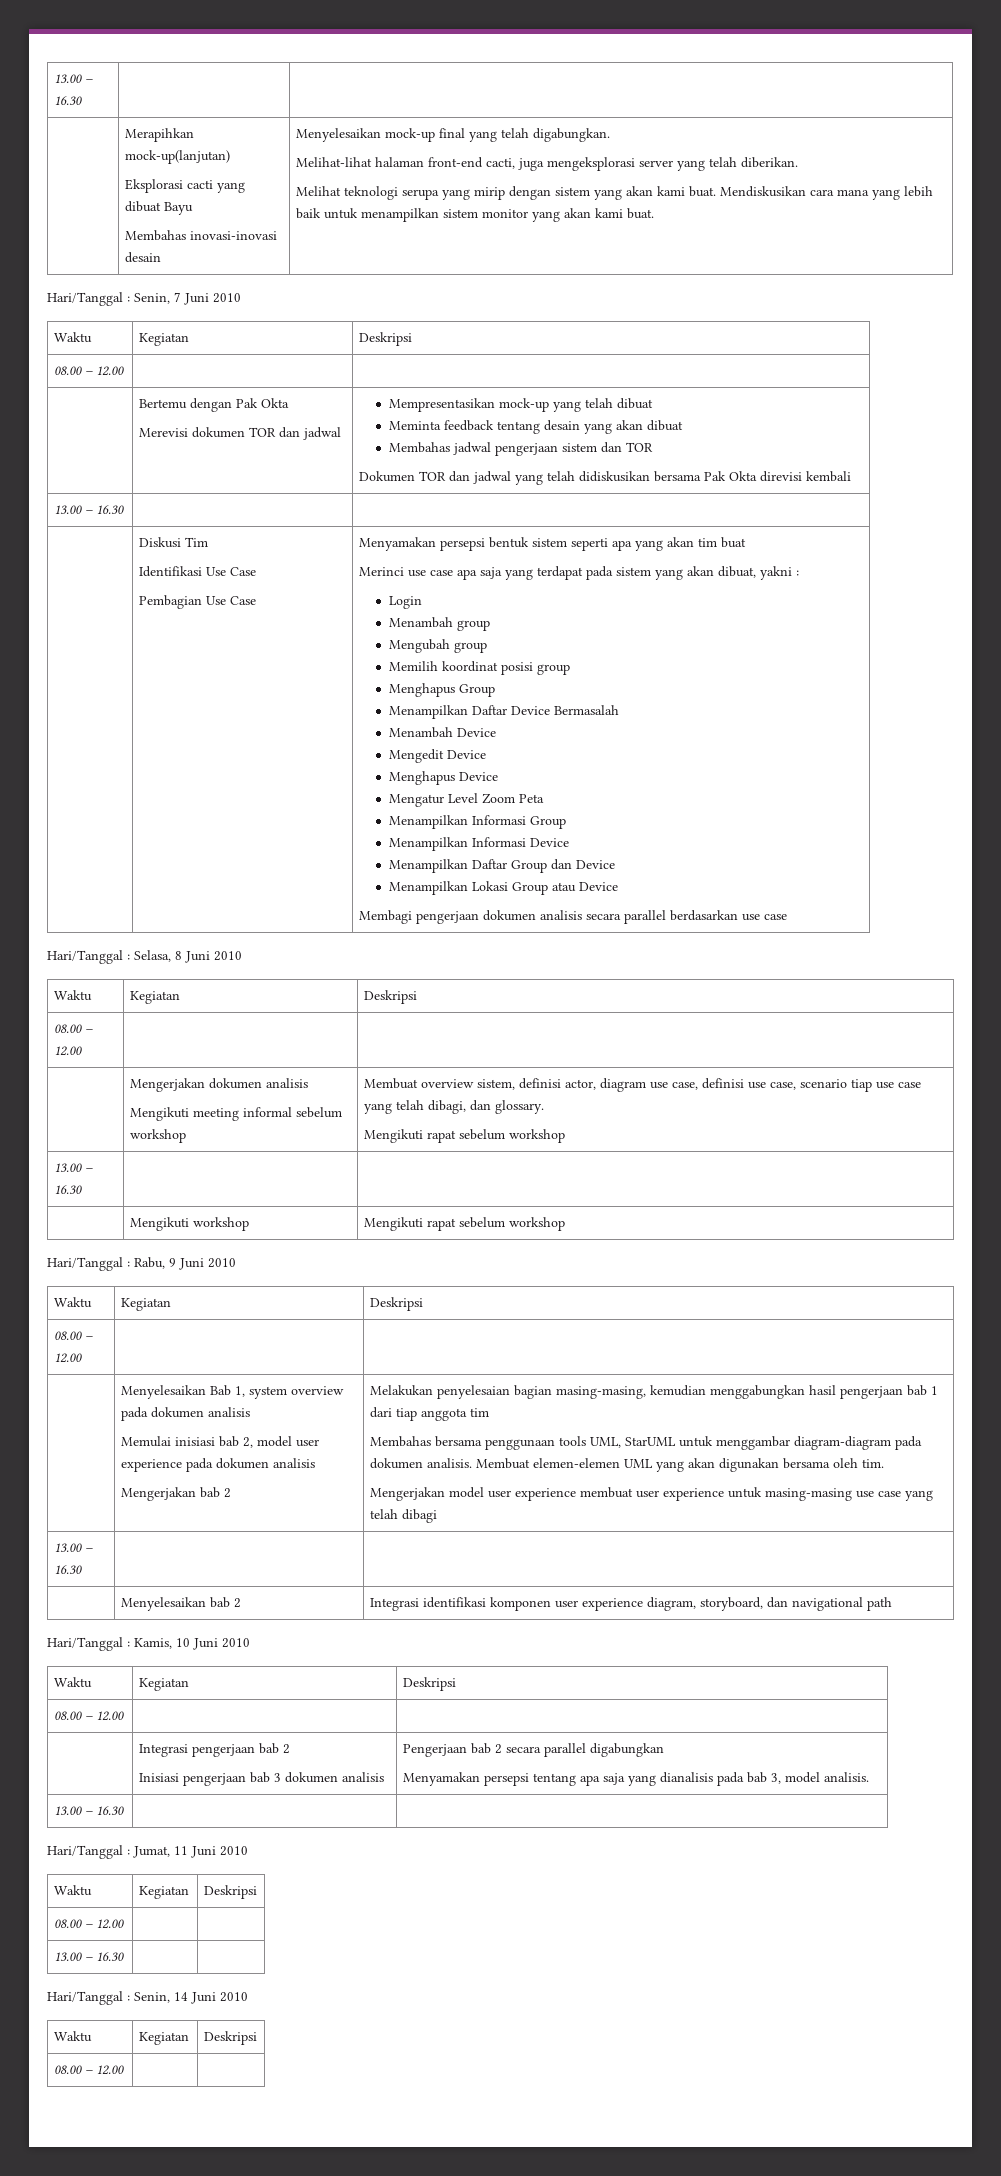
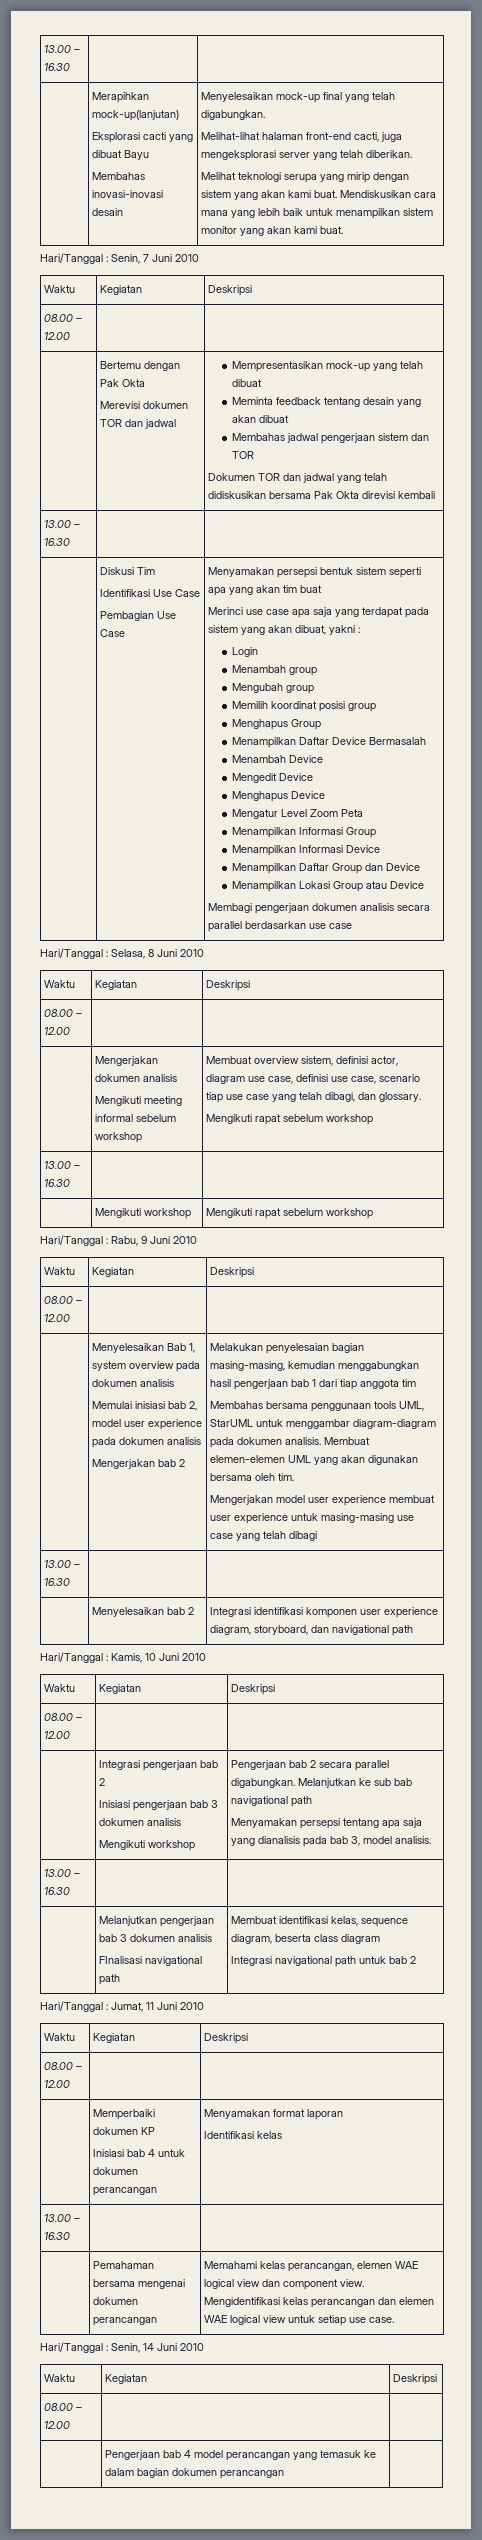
(384, 1777) none -> [99,1840,196,1851] // Mengikuti workshop
[589,1743,664,1757] digabungkan -> [231,1778,413,1788] [231,1796,313,1807] digabungkan. Melanjutkan ke sub bab navigational path
(124, 1810) none -> [99,1916,215,1927] [99,1934,213,1942] [99,1956,203,1966] [99,1974,121,1985] [231,1916,409,1927] [231,1934,381,1944] [231,1956,417,1967] // | Melanjutkan pengerjaan bab 3 dokumen analisis // FInalisasi navigational path | Membuat identifikasi kelas, sequence diagram, beserta class diagram // Integrasi navigational path untuk bab 2
[53,1952,124,1961] 13.00 – 16.30 | | -> [93,2109,156,2120] [93,2127,156,2135] [93,2149,186,2157] [93,2167,139,2175] [93,2187,158,2196] [204,2109,344,2120] [204,2131,283,2139] [44,2214,81,2222] [44,2232,71,2240] [93,2261,155,2269] [93,2279,186,2289] [93,2297,139,2305] [93,2317,158,2326] [204,2261,419,2272] [204,2279,365,2290] [204,2297,435,2308] [204,2315,395,2326] | Memperbaiki dokumen KP // Inisiasi bab 4 untuk dokumen perancangan | Menyamakan format laporan // Identifikasi kelas // 13.00 – 16.30 | | // | Pemahaman bersama mengenai dokumen perancangan | Memahami kelas perancangan, elemen WAE logical view dan component view. Mengidentifikasi kelas perancangan dan elemen WAE logical view untuk setiap use case.
(124, 2070) none -> [105,2450,377,2461] [105,2468,285,2479] // | Pengerjaan bab 4 model perancangan yang temasuk ke dalam bagian dokumen perancangan |

